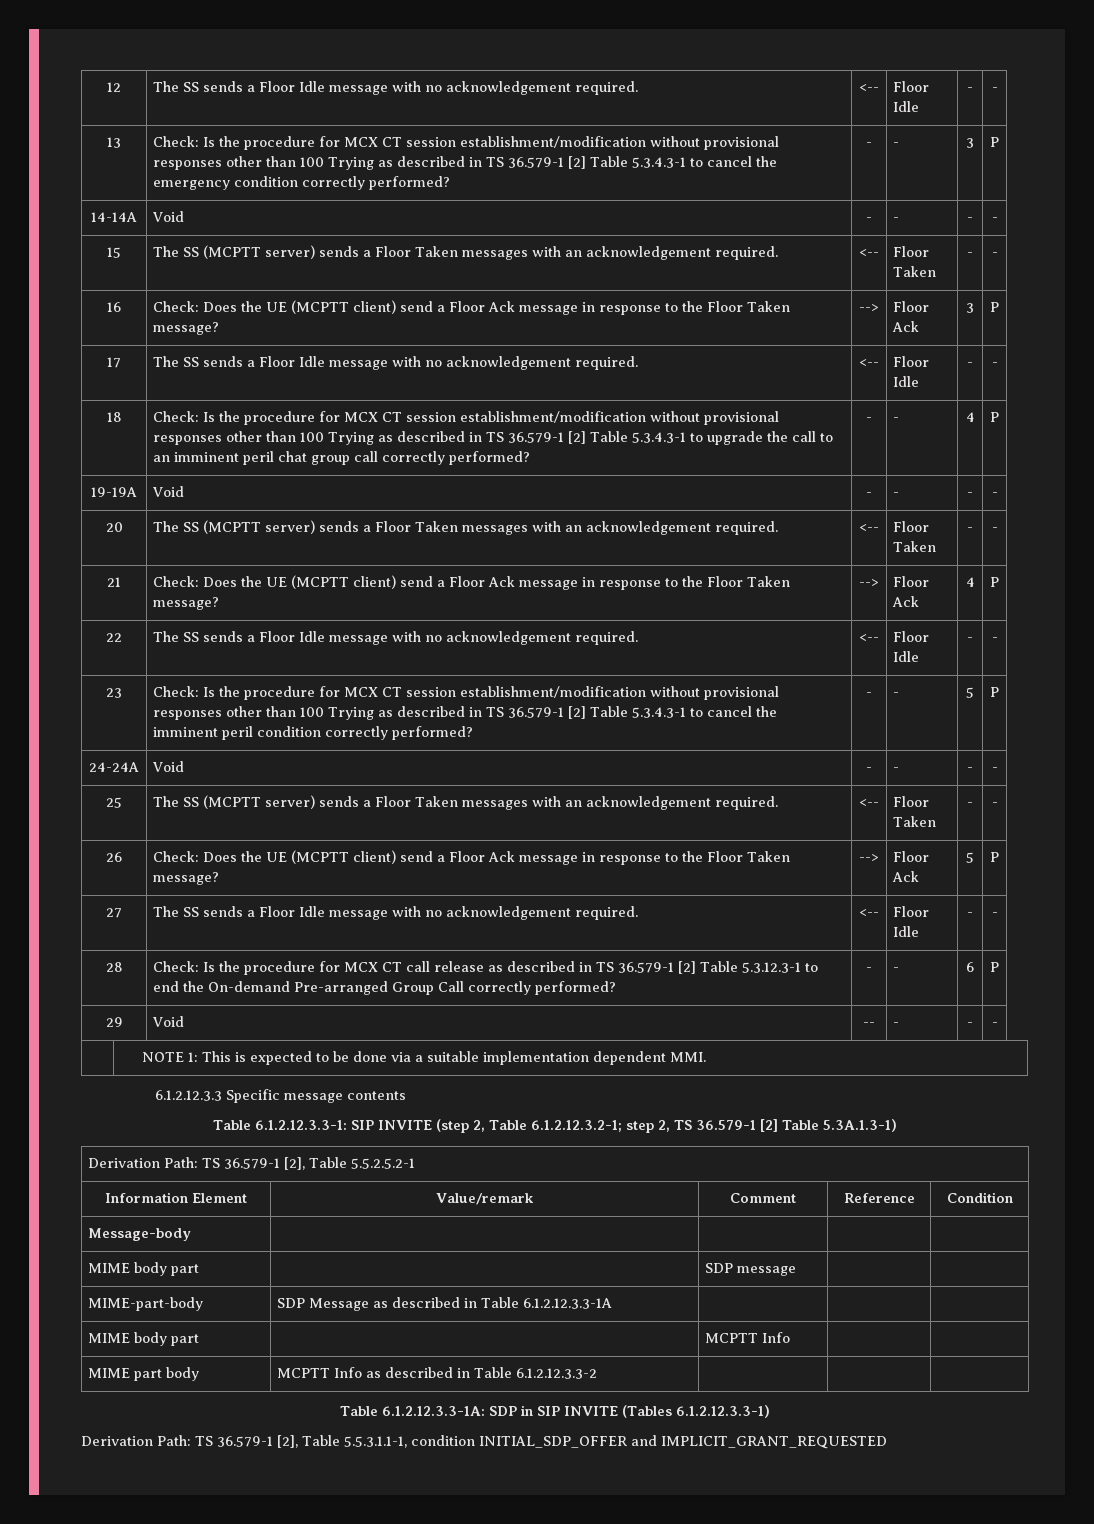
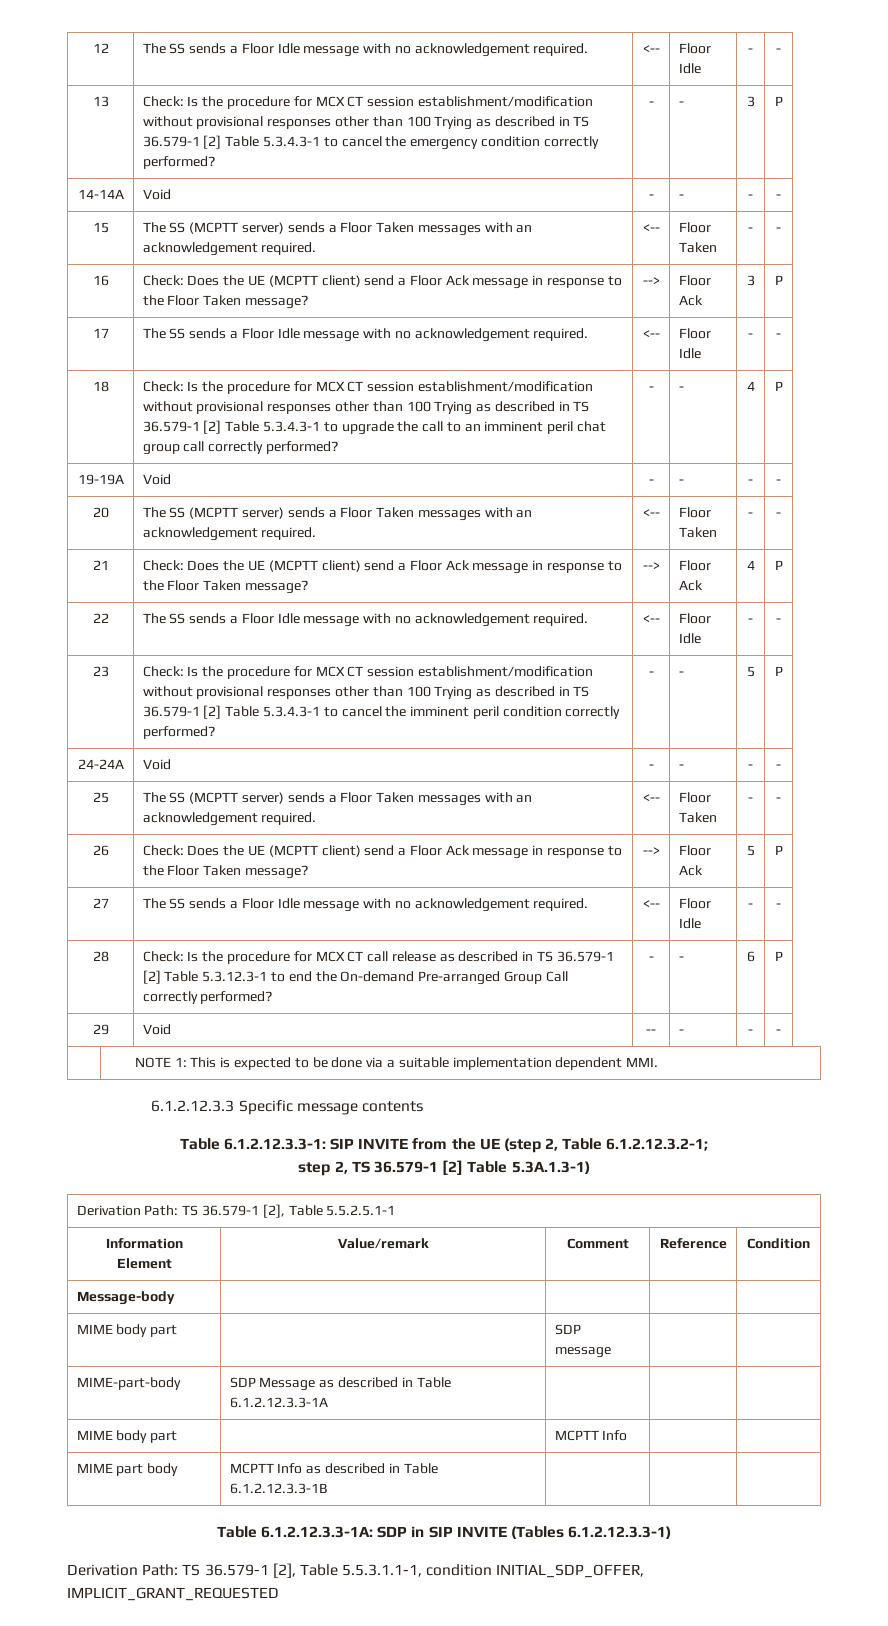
(432, 1125) none -> [412,1138,500,1150] from the UE
(622, 1126) none -> (709, 1144) //
[351,1158,416,1169] 5.5.2.5.2-1 -> [326,1205,396,1216] 5.5.2.5.1-1
[516,1368,598,1379] 6.1.2.12.3.3-2 -> [229,1483,328,1494] 6.1.2.12.3.3-1B
[478,1435,657,1448] INITIAL_SDP_OFFER and -> [496,1564,645,1578] INITIAL_SDP_OFFER,

